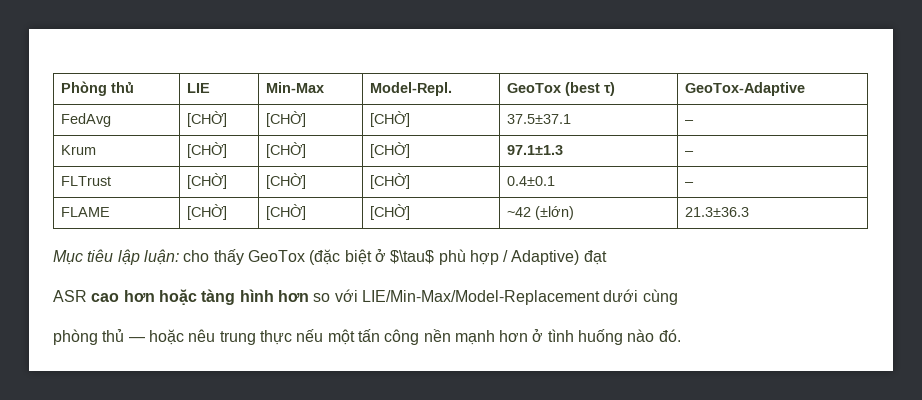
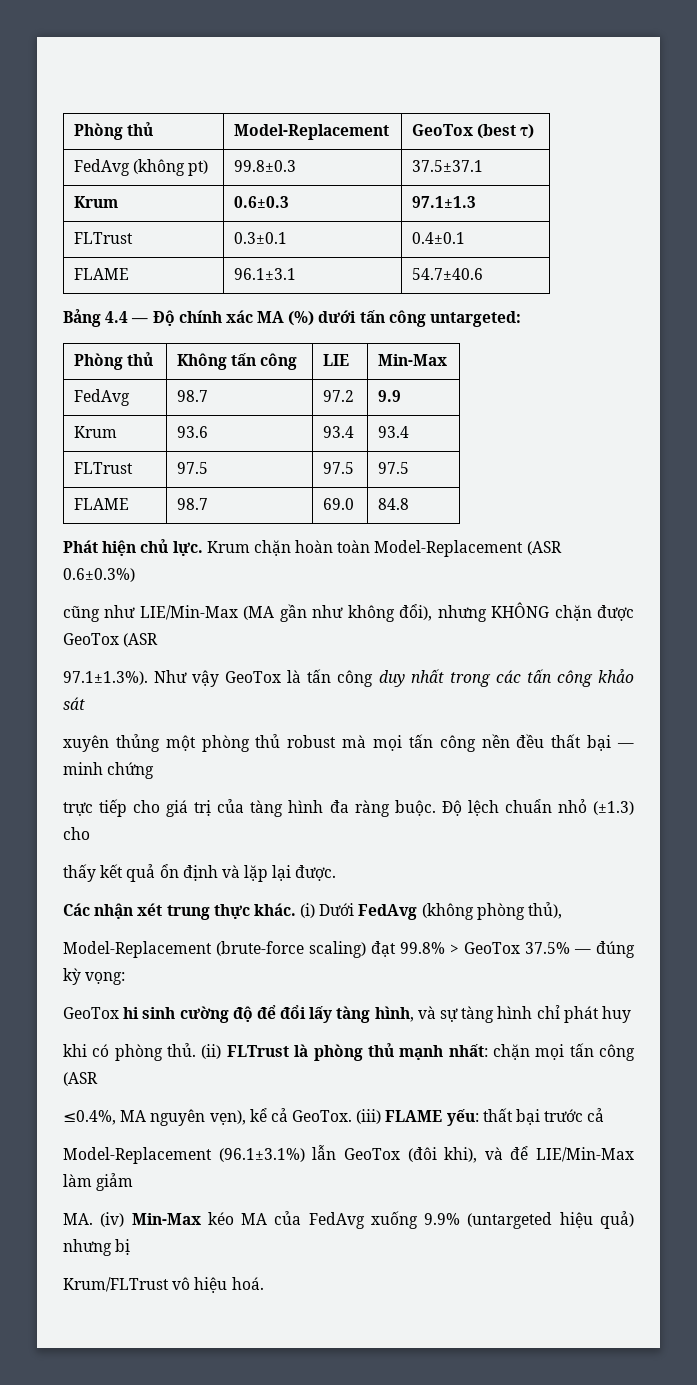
[60,81,134,96] [186,83,210,93] [265,82,324,93] [369,82,452,96] [506,82,615,96] [684,82,805,96] [60,113,111,127] [186,111,227,127] [265,111,306,127] [369,111,410,127] [506,114,571,124] [684,120,694,124] [60,145,96,155] [186,142,227,158] [265,142,306,158] [369,142,410,158] [506,145,563,155] [684,151,694,155] [60,176,111,186] [186,173,227,189] [265,173,306,189] [369,173,410,189] [506,176,555,186] [684,182,694,186] [60,207,110,217] [186,204,227,220] [265,204,306,220] [369,204,410,220] [506,206,574,220] [684,207,749,217] [53,249,607,265] [53,289,678,305] [53,329,681,345] Phòng thủ | LIE | Min-Max | Model-Repl. | GeoTox (best τ) | GeoTox-Adaptive // FedAvg | [CHỜ] | [CHỜ] | [CHỜ] | 37.5±37.1 | – // Krum | [CHỜ] | [CHỜ] | [CHỜ] | 97.1±1.3 | – // FLTrust | [CHỜ] | [CHỜ] | [CHỜ] | 0.4±0.1 | – // FLAME | [CHỜ] | [CHỜ] | [CHỜ] | ~42 (±lớn) | 21.3±36.3 // Mục tiêu lập luận: cho thấy GeoTox (đặc biệt ở $\tau$ phù hợp / Adaptive) đạt // ASR cao hơn hoặc tàng hình hơn so với LIE/Min-Max/Model-Replacement dưới cùng // phòng thủ — hoặc nêu trung thực nếu một tấn công nền mạnh hơn ở tình huống nào đó. -> [74,122,154,140] [234,124,390,140] [412,124,535,139] [74,159,209,176] [234,160,297,172] [412,160,484,172] [74,196,119,208] [234,196,290,208] [412,196,477,208] [74,232,134,244] [234,232,288,244] [412,232,466,244] [74,268,130,280] [234,268,297,280] [412,268,484,280] [63,309,522,327] [74,352,154,370] [177,353,298,370] [323,354,350,366] [378,354,448,366] [74,389,131,406] [177,390,209,402] [323,390,355,402] [378,390,402,402] [74,426,118,438] [177,426,209,438] [323,426,355,438] [378,426,410,438] [74,462,134,474] [177,462,209,474] [323,462,355,474] [378,462,410,474] [74,498,130,510] [177,498,209,510] [323,498,355,510] [378,498,410,510] [63,539,562,557] [63,568,135,582] [63,602,634,622] [63,633,159,647] [63,669,635,687] [63,697,85,710] [63,734,634,752] [63,762,155,779] [63,799,634,817] [63,827,90,840] [63,864,337,882] [63,902,563,920] [63,941,635,958] [63,968,126,985] [63,1005,631,1023] [63,1043,635,1061] [63,1072,98,1086] [63,1108,605,1126] [63,1145,634,1164] [63,1173,134,1191] [63,1211,634,1229] [63,1239,131,1256] [63,1277,264,1293] Phòng thủ | Model-Replacement | GeoTox (best τ) // FedAvg (không pt) | 99.8±0.3 | 37.5±37.1 // Krum | 0.6±0.3 | 97.1±1.3 // FLTrust | 0.3±0.1 | 0.4±0.1 // FLAME | 96.1±3.1 | 54.7±40.6 // Bảng 4.4 — Độ chính xác MA (%) dưới tấn công untargeted: // Phòng thủ | Không tấn công | LIE | Min-Max // FedAvg | 98.7 | 97.2 | 9.9 // Krum | 93.6 | 93.4 | 93.4 // FLTrust | 97.5 | 97.5 | 97.5 // FLAME | 98.7 | 69.0 | 84.8 // Phát hiện chủ lực. Krum chặn hoàn toàn Model-Replacement (ASR 0.6±0.3%) // cũng như LIE/Min-Max (MA gần như không đổi), nhưng KHÔNG chặn được GeoTox (ASR // 97.1±1.3%). Như vậy GeoTox là tấn công duy nhất trong các tấn công khảo sát // xuyên thủng một phòng thủ robust mà mọi tấn công nền đều thất bại — minh chứng // trực tiếp cho giá trị của tàng hình đa ràng buộc. Độ lệch chuẩn nhỏ (±1.3) cho // thấy kết quả ổn định và lặp lại được. // Các nhận xét trung thực khác. (i) Dưới FedAvg (không phòng thủ), // Model-Replacement (brute-force scaling) đạt 99.8% > GeoTox 37.5% — đúng kỳ vọng: // GeoTox hi sinh cường độ để đổi lấy tàng hình, và sự tàng hình chỉ phát huy // khi có phòng thủ. (ii) FLTrust là phòng thủ mạnh nhất: chặn mọi tấn công (ASR // ≤0.4%, MA nguyên vẹn), kể cả GeoTox. (iii) FLAME yếu: thất bại trước cả // Model-Replacement (96.1±3.1%) lẫn GeoTox (đôi khi), và để LIE/Min-Max làm giảm // MA. (iv) Min-Max kéo MA của FedAvg xuống 9.9% (untargeted hiệu quả) nhưng bị // Krum/FLTrust vô hiệu hoá.

